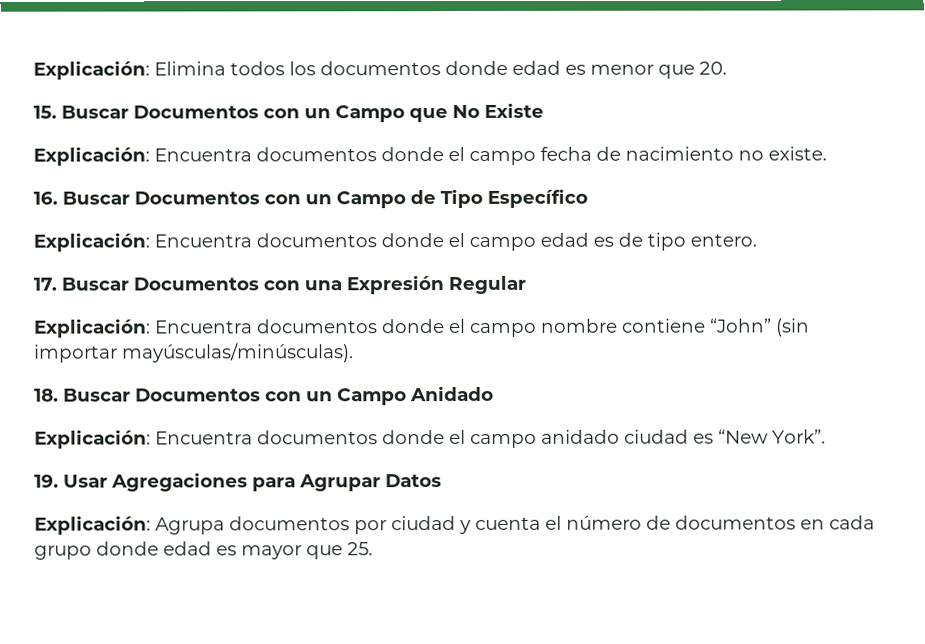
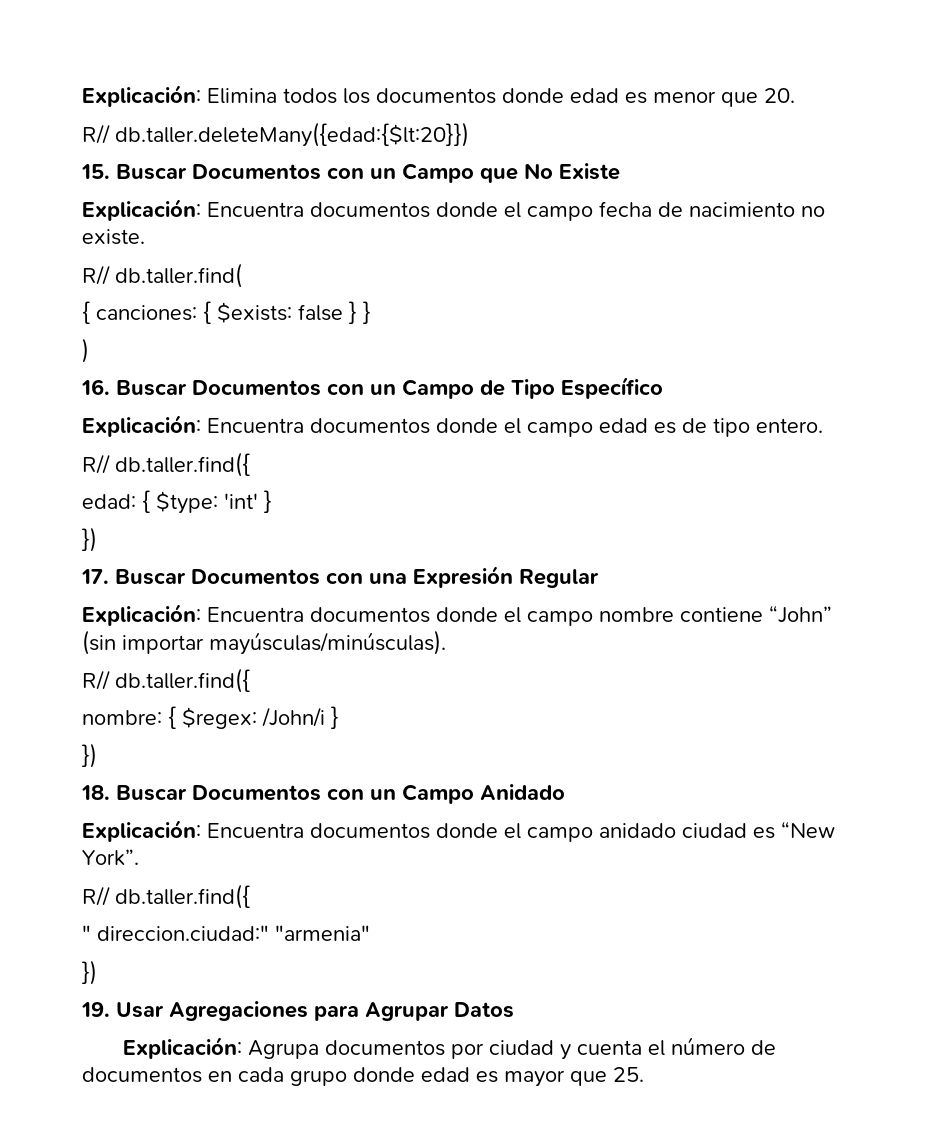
(727, 68) none -> [82,122,469,147] // R// db.taller.deleteMany({edad:{$lt:20}})
(827, 153) none -> [82,263,242,288] [82,301,371,324] [82,338,89,363] // R// db.taller.find( // { canciones: { $exists: false } } // )
(757, 240) none -> [82,452,250,477] [82,490,272,514] [82,527,97,552] // R// db.taller.find({ // edad: { $type: 'int' } // })
(354, 352) none -> [82,668,250,693] [82,706,339,729] [82,743,97,768] // R// db.taller.find({ // nombre: { $regex: /John/i } // })
(826, 436) none -> [82,884,250,909] [82,925,370,941] [82,960,97,985] // R// db.taller.find({ // " direccion.ciudad:" "armenia" // })

